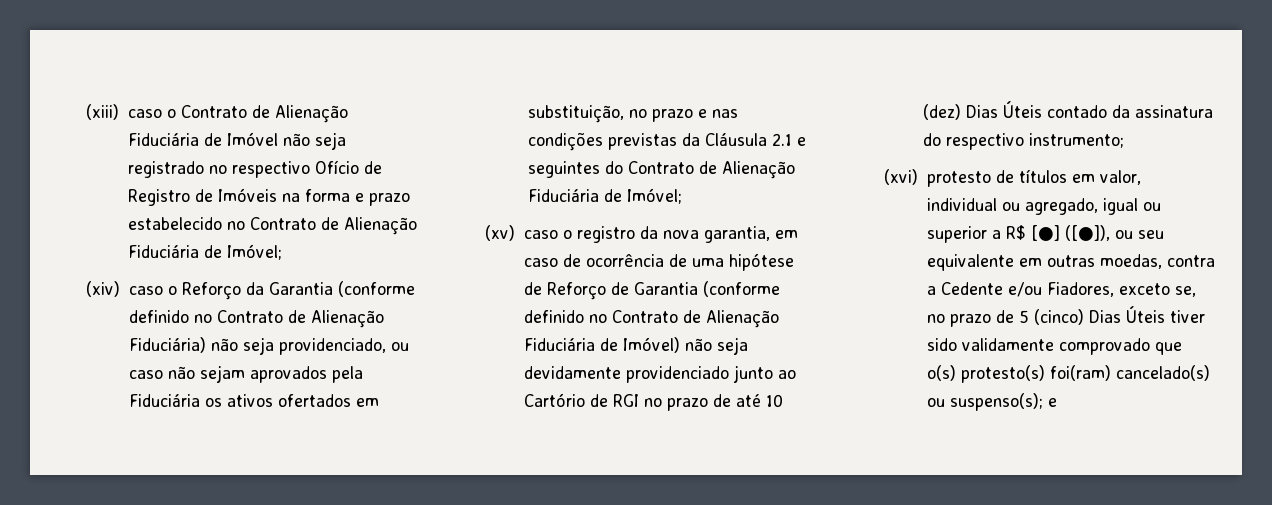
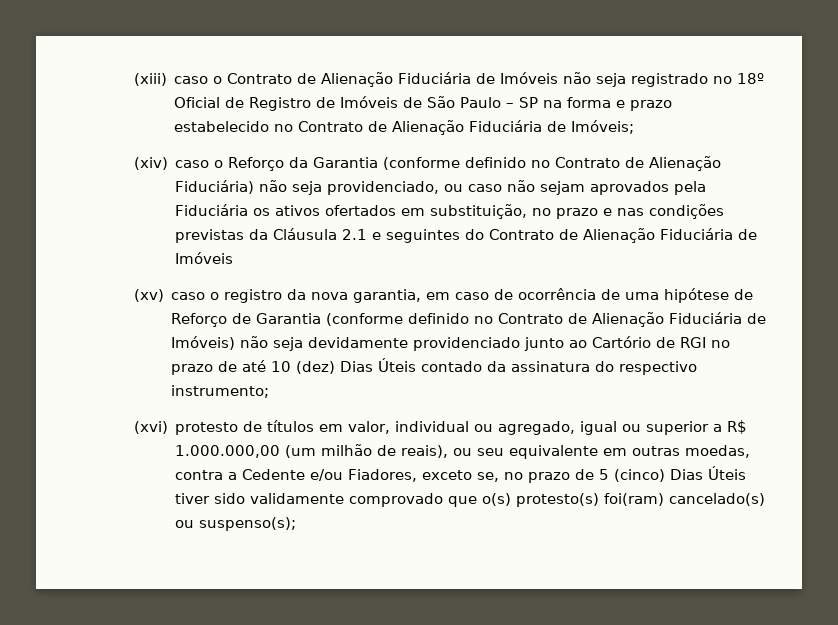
[226,132,278,146] Imóvel -> [499,72,558,84] Imóveis
[231,160,359,178] respectivo Ofício -> [736,73,764,84] [174,97,221,108] 18º Oficial
(277, 195) none -> [403,96,539,108] de São Paulo – SP
[226,244,282,260] Imóvel; -> [570,120,634,134] Imóveis;
[626,188,682,204] Imóvel; -> [175,252,234,264] Imóveis
[622,337,680,353] Imóvel) -> [171,336,236,350] Imóveis)
[1030,225,1110,241] [●] ([●]), -> [175,444,449,458] 1.000.000,00 (um milhão de reais),
[1047,398,1057,407] e -> (297, 524) none

